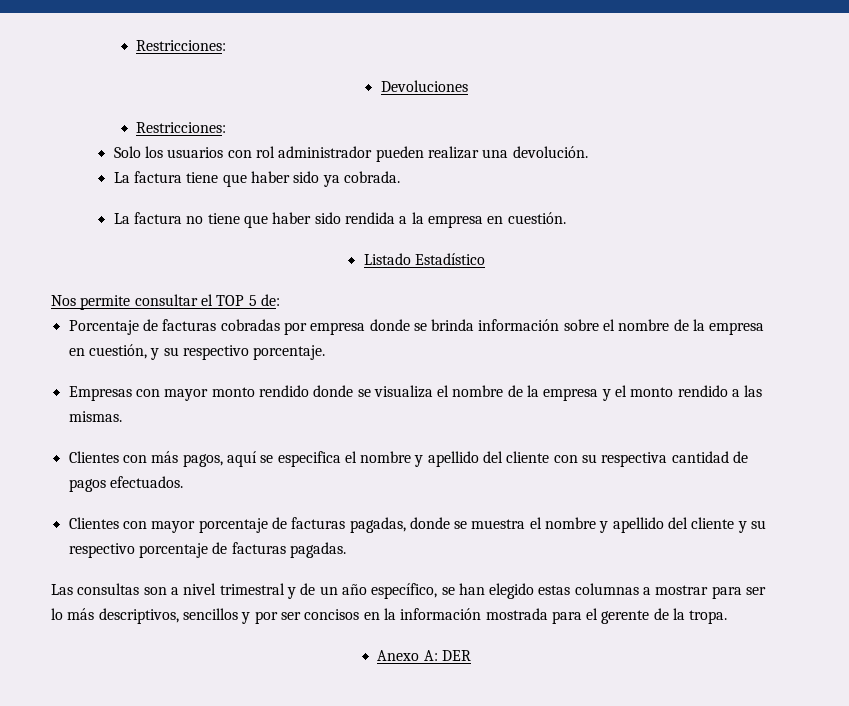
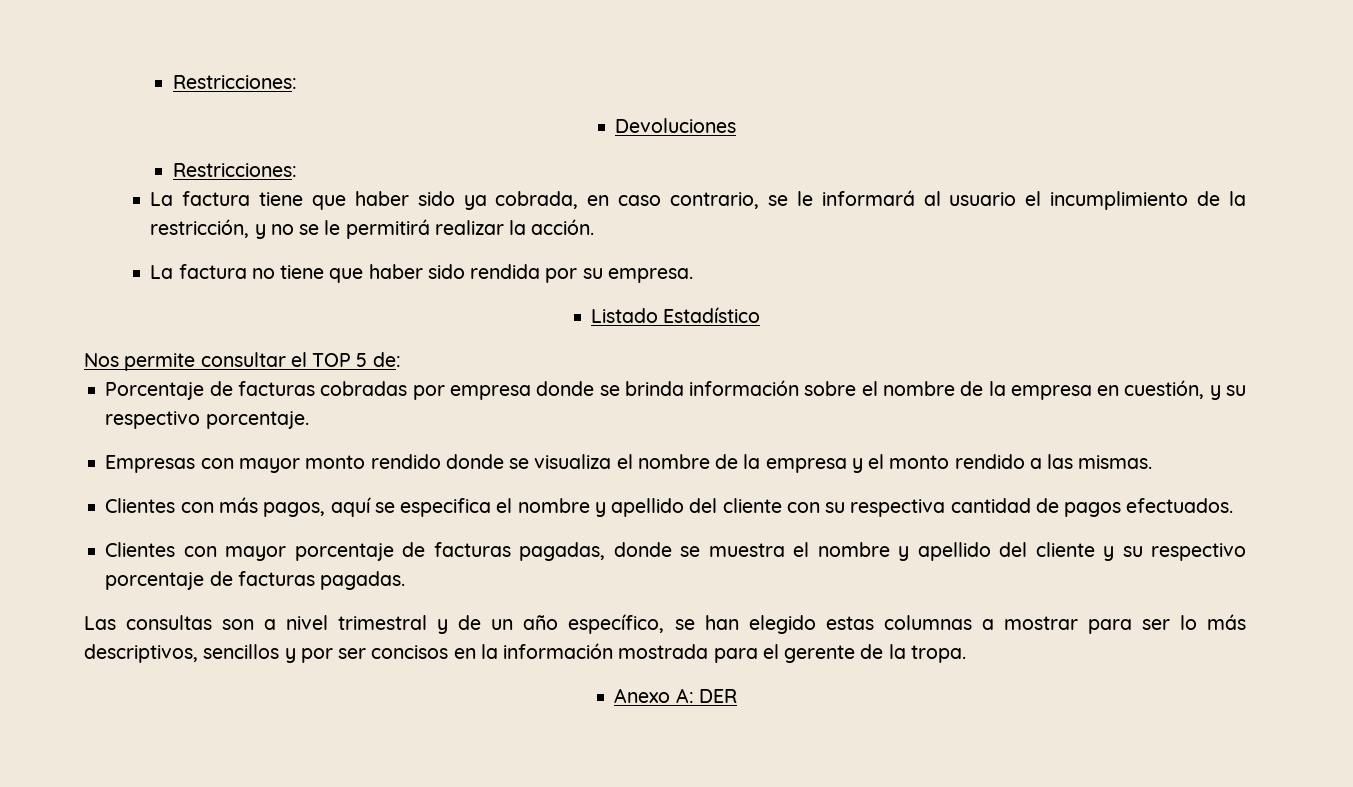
[113,146,588,162] // Solo los usuarios con rol administrador pueden realizar una devolución. -> (297, 170) none
[343,171,400,183] cobrada. -> [495,190,1246,210] [150,219,595,239] cobrada, en caso contrario, se le informará al usuario el incumplimiento de la restricción, y no se le permitirá realizar la acción.
[399,212,566,228] a la empresa en cuestión. -> [545,268,693,283] por su empresa.

